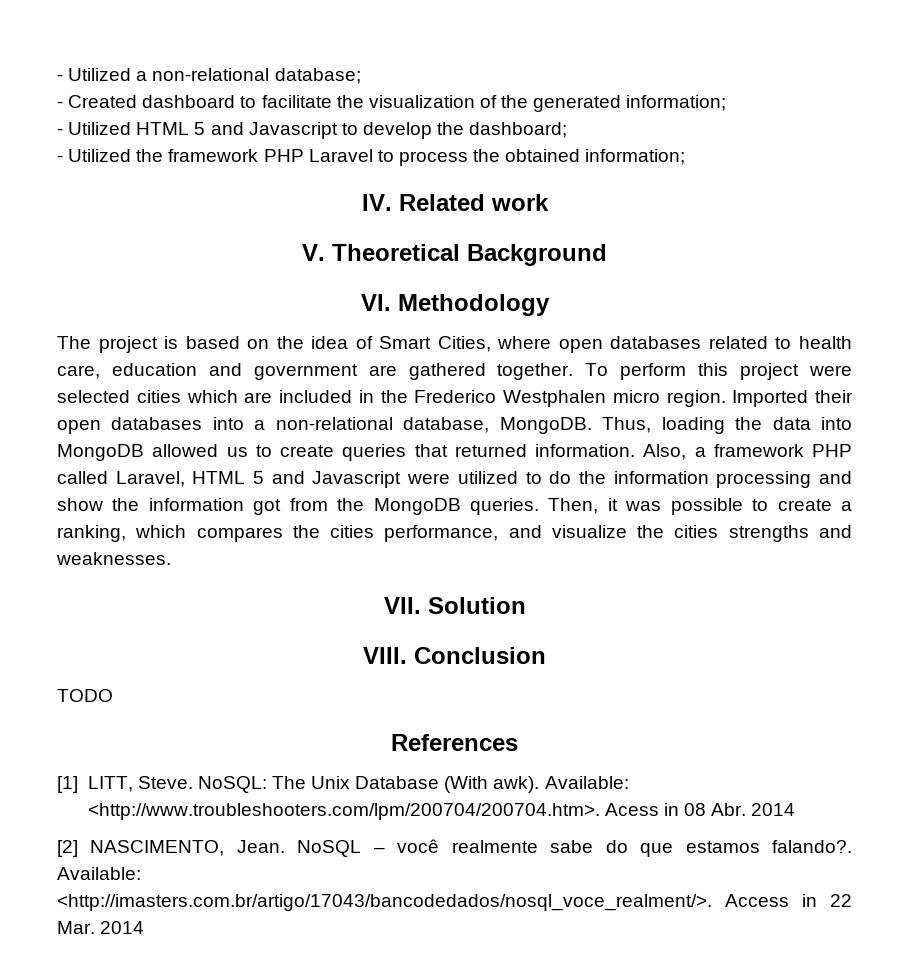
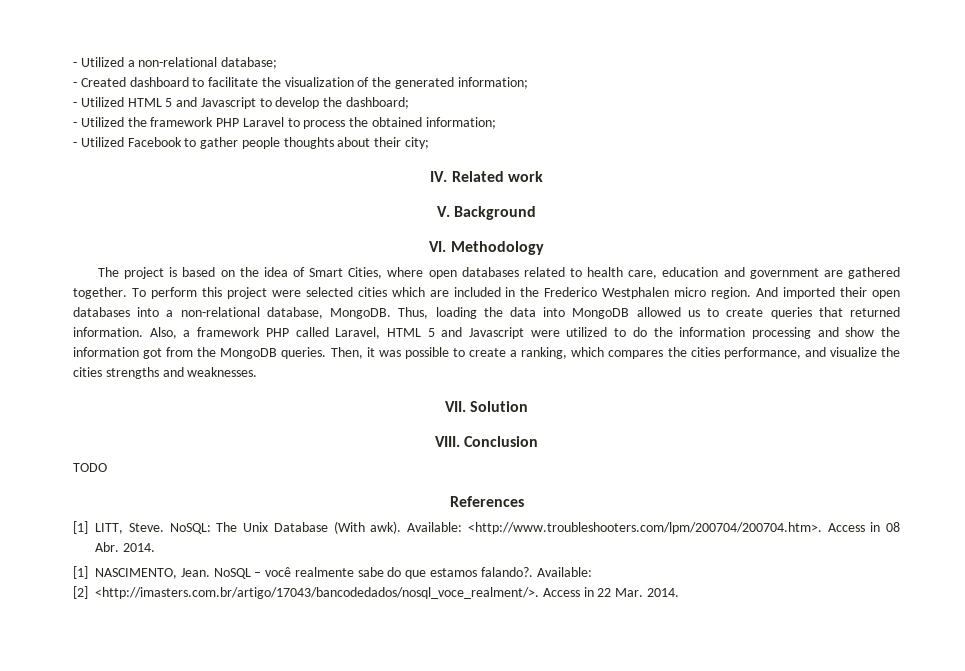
(686, 157) none -> [73,137,430,149] // - Utilized Facebook to gather people thoughts about their city;
[332,244,460,261] Theoretical -> (450, 211) none
[732,390,809,407] Imported -> [756,287,836,299] And imported
[604,803,659,816] Acess -> [827,523,865,532] Access
[751,803,796,816] [57,840,78,857] 2014 // [2] -> [122,543,155,552] [73,566,88,579] 2014. // [1]
(141, 873) none -> [73,586,88,599] [2]
[100,921,145,934] 2014 -> [646,588,679,597] 2014.

